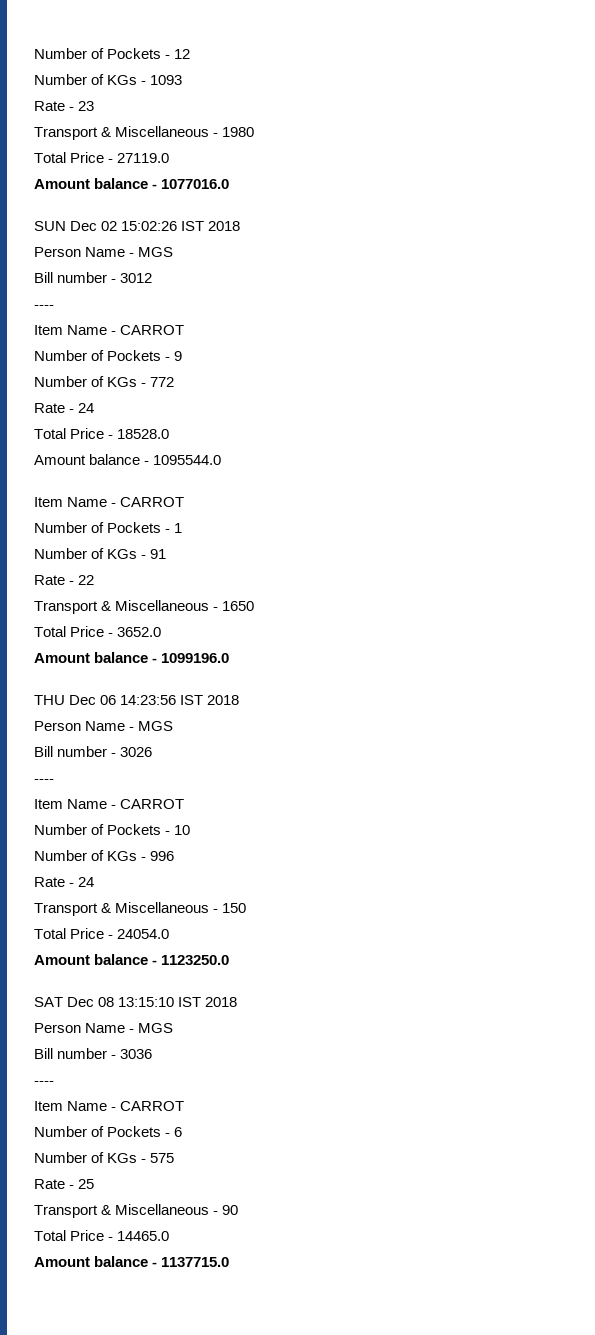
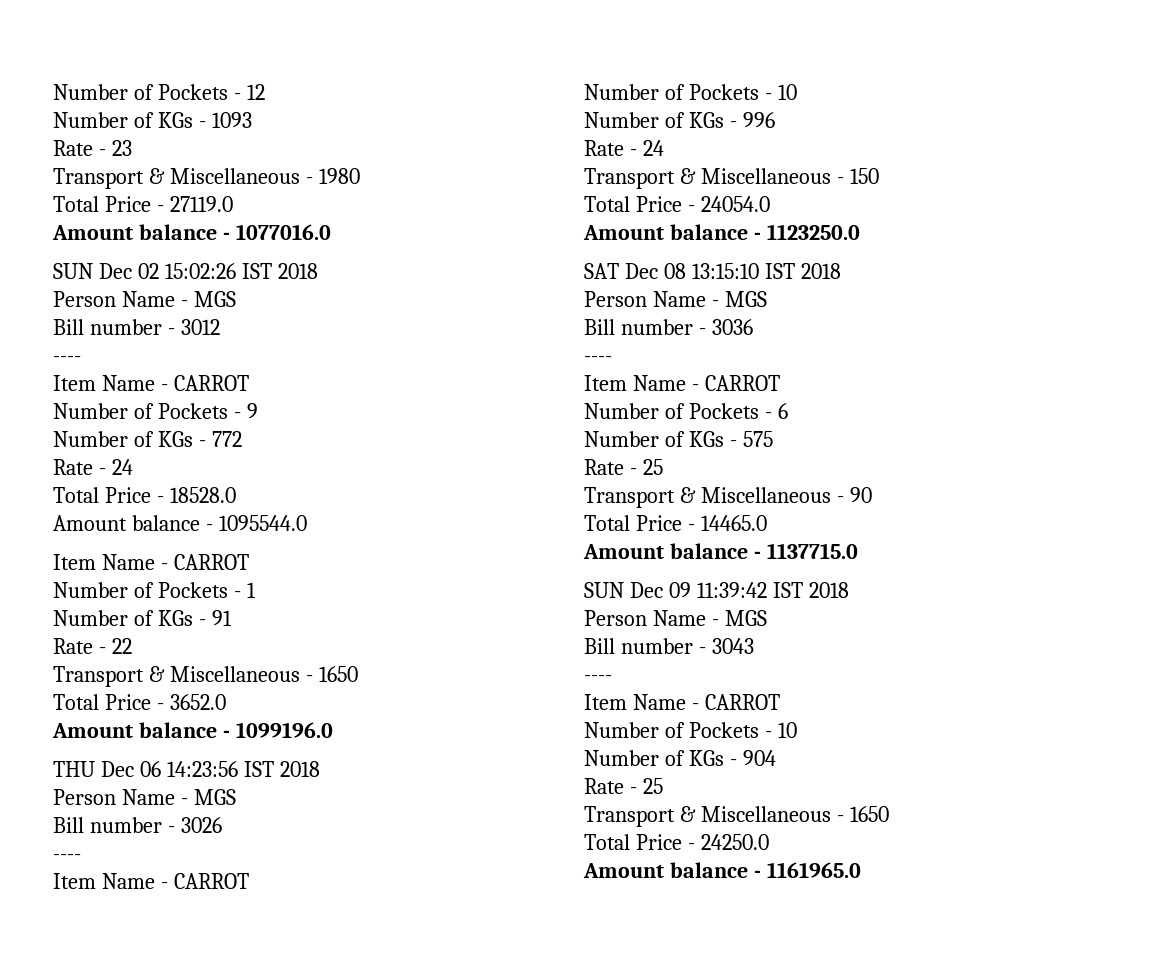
(230, 1262) none -> [584,582,849,598] [584,610,767,626] [584,638,754,654] [584,675,612,682] [584,694,780,710] [584,722,797,738] [584,750,776,766] [584,778,663,794] [584,806,889,827] [584,834,769,850] [583,862,861,878] // SUN Dec 09 11:39:42 IST 2018 // Person Name - MGS // Bill number - 3043 // ---- // Item Name - CARROT // Number of Pockets - 10 // Number of KGs - 904 // Rate - 25 // Transport & Miscellaneous - 1650 // Total Price - 24250.0 // Amount balance - 1161965.0

